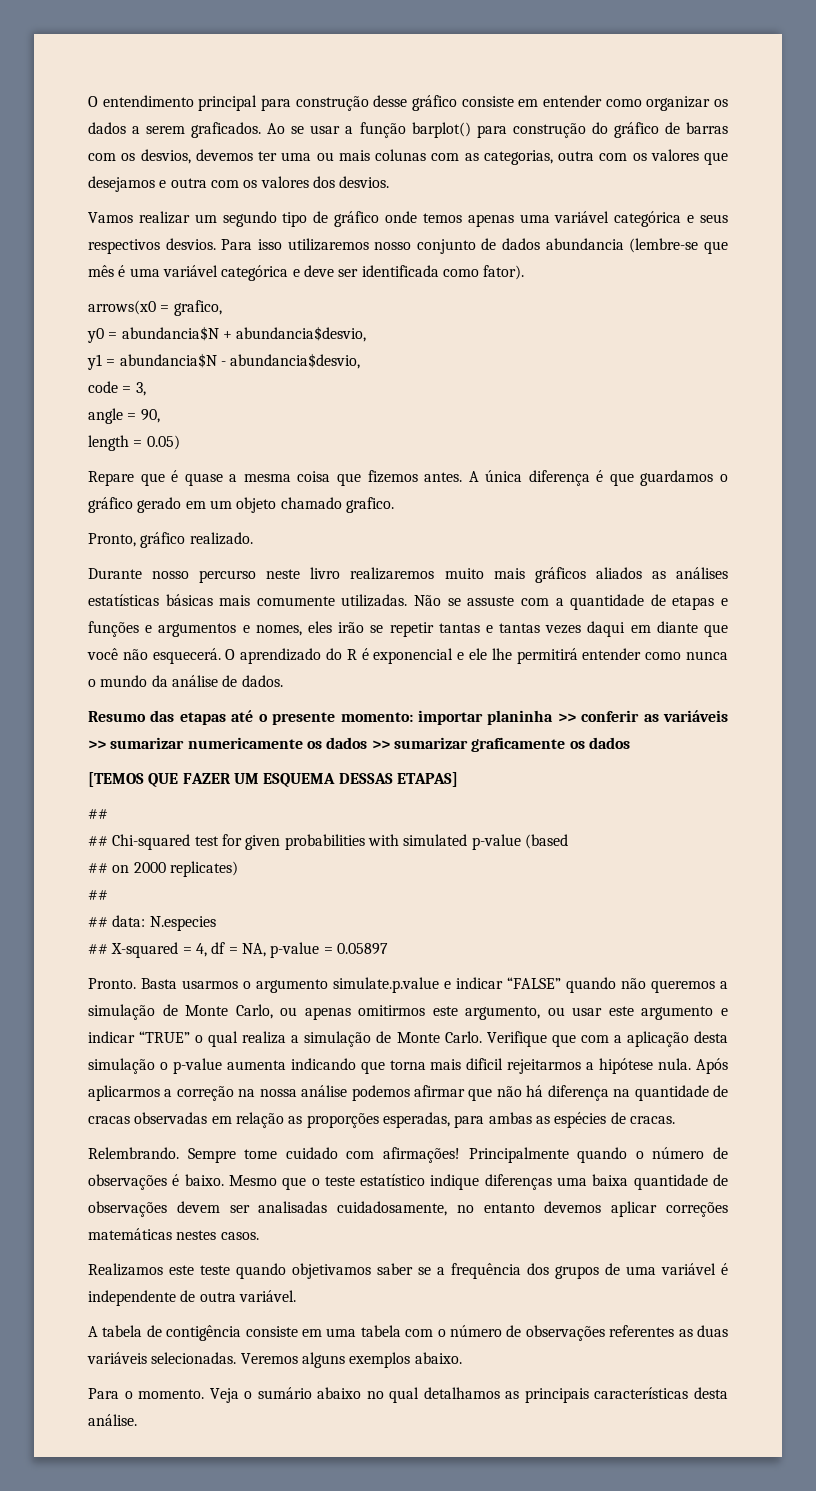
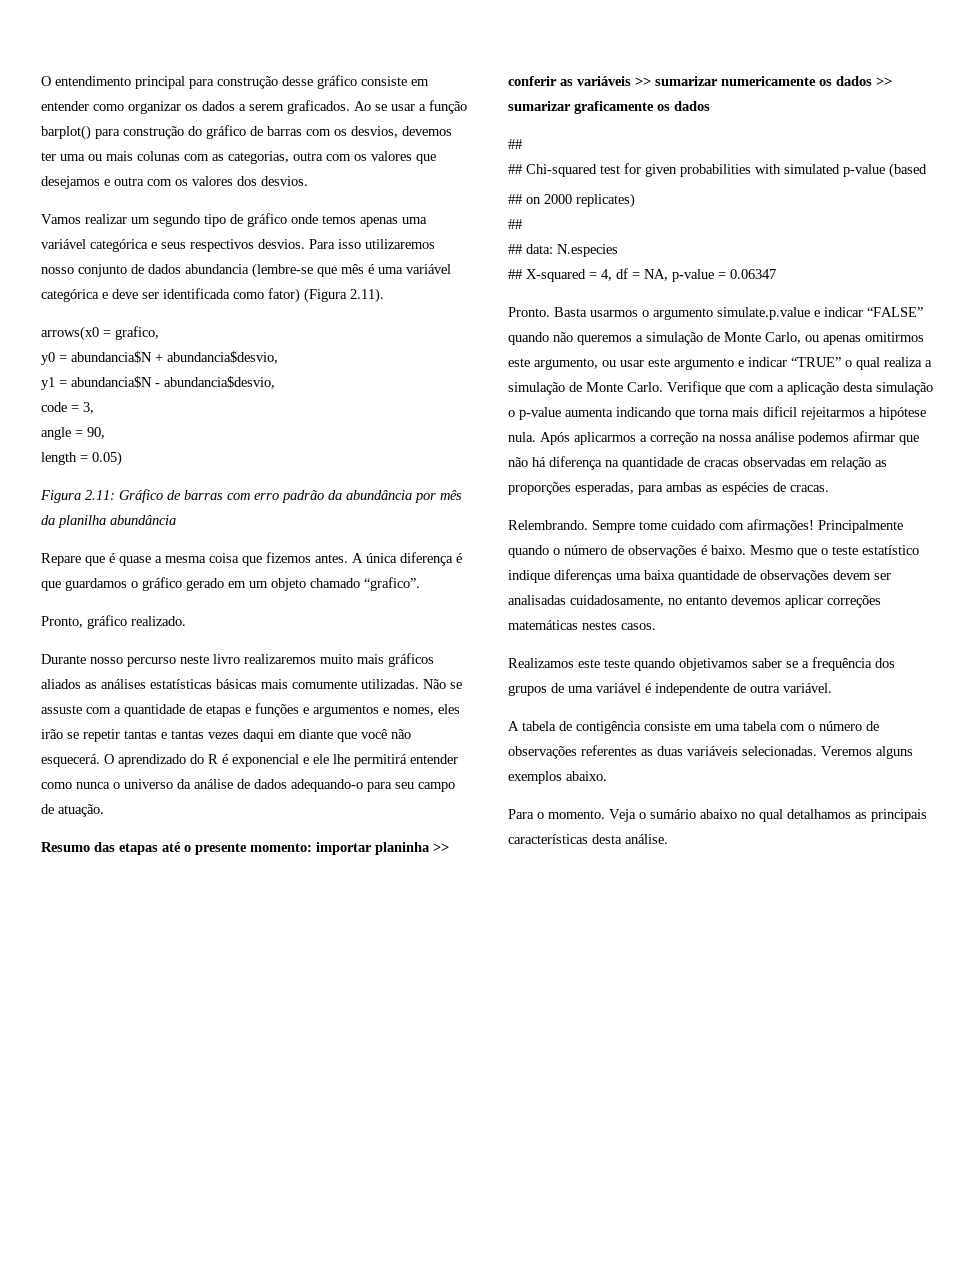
[483,265,525,280] fator). -> [268,288,384,303] fator) (Figura 2.11).
(180, 442) none -> [40,489,462,503] [41,515,176,528] // Figura 2.11: Gráfico de barras com erro padrão da abundância por mês da planilha abundância
[345,497,394,513] grafico. -> [364,577,420,591] “grafico”.
[100,675,148,687] mundo -> [124,779,173,789] universo
[241,675,283,687] dados. -> [254,779,455,792] [41,804,104,817] dados adequando-o para seu campo de atuação.
[88,772,458,787] // [TEMOS QUE FAZER UM ESQUEMA DESSAS ETAPAS] -> (710, 106) none
[336,943,388,955] 0.05897 -> [730,269,776,279] 0.06347

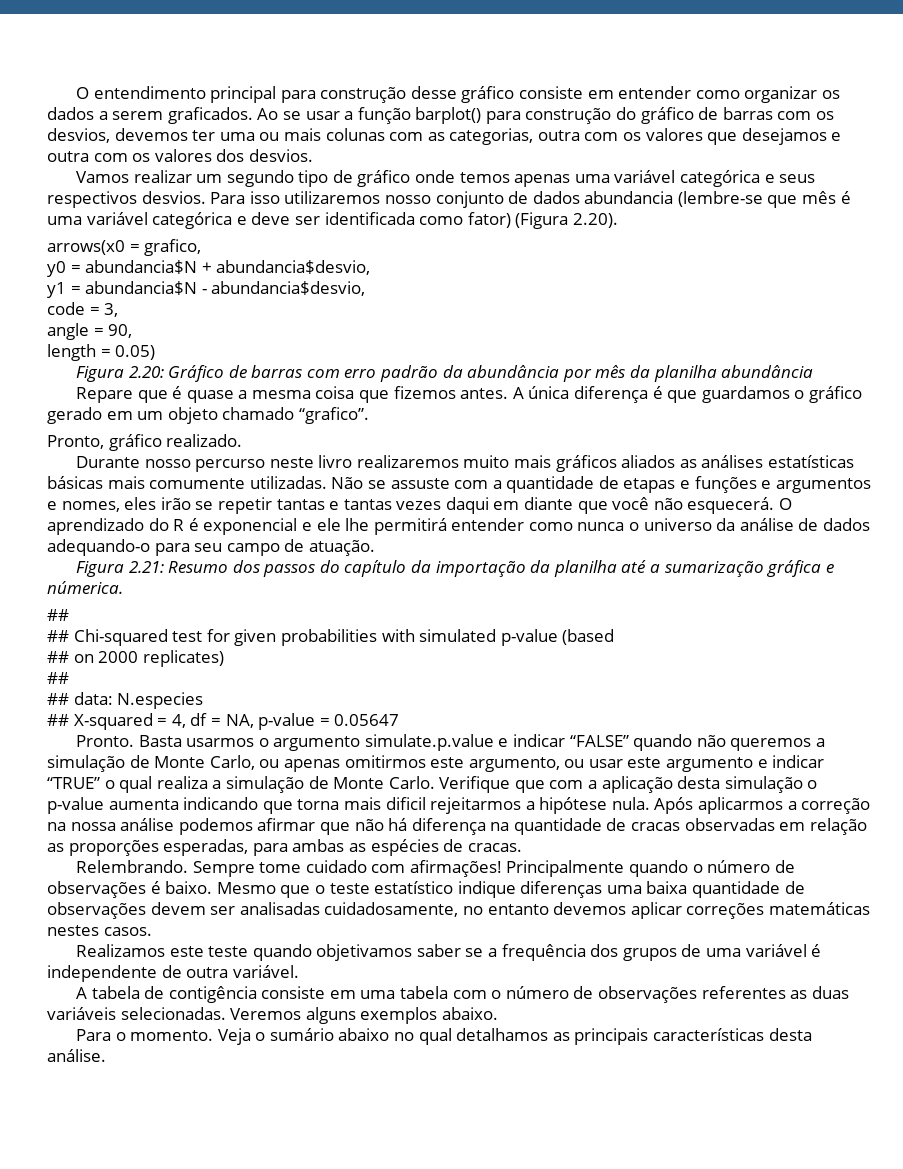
[350,288,384,303] 2.11). -> [572,213,618,228] 2.20).
[85,490,115,500] 2.11: -> [128,366,164,378] 2.20:
[41,842,449,855] [508,76,892,86] [508,101,710,114] Resumo das etapas até o presente momento: importar planinha >> conferir as variáveis >> sumarizar numericamente os dados >> sumarizar graficamente os dados -> [75,560,834,577] [47,581,123,594] Figura 2.21: Resumo dos passos do capítulo da importação da planilha até a sumarização gráfica e númerica.
[730,269,776,279] 0.06347 -> [334,714,400,726] 0.05647

